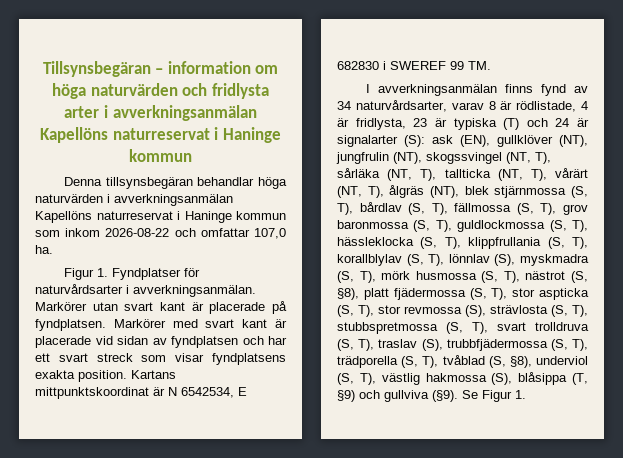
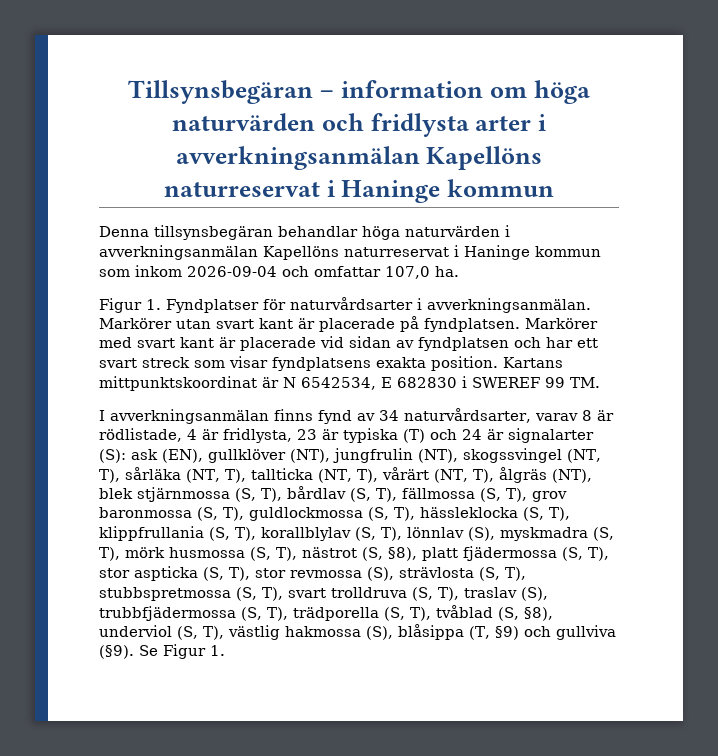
[105,228,170,237] 2026-08-22 -> [187,266,277,277] 2026-09-04

